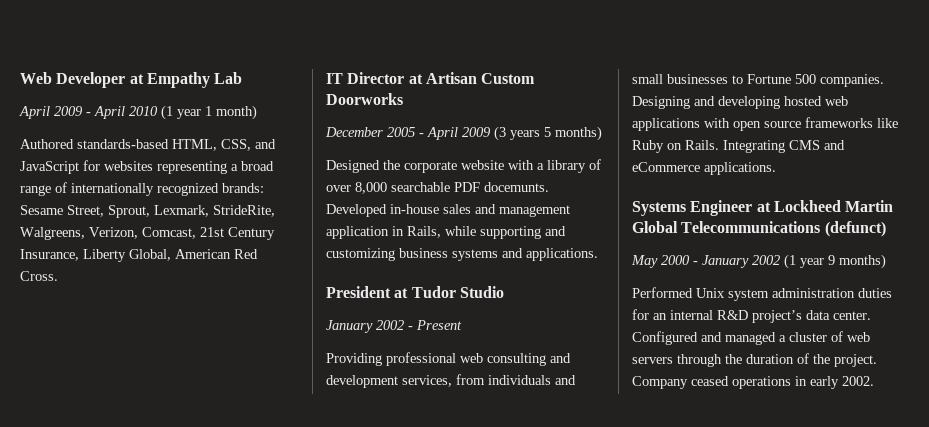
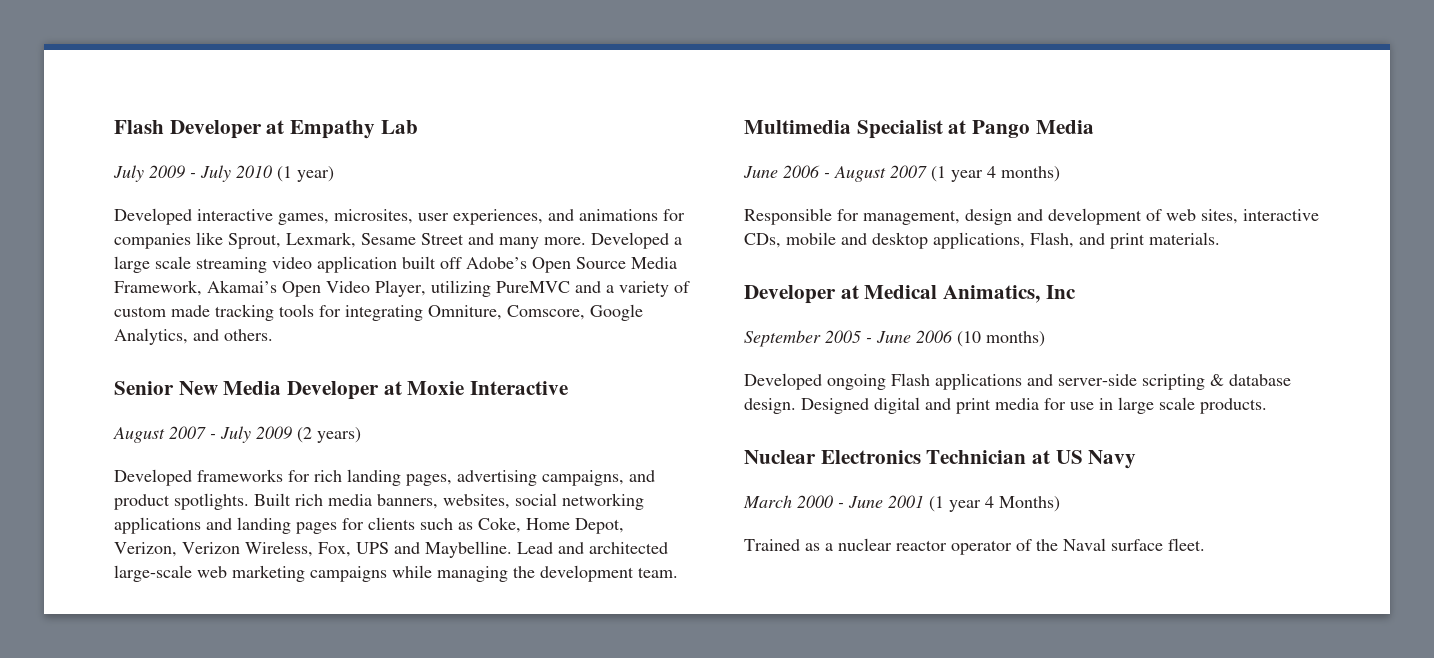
[20,72,52,84] Web -> [114,120,164,134] Flash
[19,106,50,119] April -> [113,165,144,182] July
[94,106,125,119] April -> [200,165,231,182] July
[177,105,257,120] [20,139,276,151] [20,160,274,174] [20,182,264,196] [20,205,275,218] [20,227,275,240] [20,249,258,262] [20,271,58,281] [326,72,536,84] [326,93,403,105] [325,126,602,141] [326,159,601,173] [326,182,549,194] [326,204,570,217] [326,226,566,239] [326,248,598,261] [326,286,504,298] [326,320,462,333] [326,352,571,366] [326,374,576,388] [632,74,884,87] [632,96,848,109] [632,117,898,131] [632,140,845,153] [632,162,776,175] [632,200,894,216] [632,221,886,237] [631,254,886,269] [632,287,892,301] [632,309,871,323] [632,331,870,345] [632,353,877,367] [632,376,874,389] year 1 month) // Authored standards-based HTML, CSS, and JavaScript for websites representing a broad range of internationally recognized brands: Sesame Street, Sprout, Lexmark, StrideRite, Walgreens, Verizon, Comcast, 21st Century Insurance, Liberty Global, American Red Cross. // IT Director at Artisan Custom Doorworks // December 2005 - April 2009 (3 years 5 months) // Designed the corporate website with a library of over 8,000 searchable PDF docemunts. Developed in-house sales and management application in Rails, while supporting and customizing business systems and applications. // President at Tudor Studio // January 2002 - Present // Providing professional web consulting and development services, from individuals and small businesses to Fortune 500 companies. Designing and developing hosted web applications with open source frameworks like Ruby on Rails. Integrating CMS and eCommerce applications. // Systems Engineer at Lockheed Martin Global Telecommunications (defunct) // May 2000 - January 2002 (1 year 9 months) // Performed Unix system administration duties for an internal R&D project’s data center. Configured and managed a cluster of web servers through the duration of the project. Company ceased operations in early 2002. -> [297,166,334,182] [114,208,685,225] [114,232,682,249] [114,256,677,273] [114,280,690,297] [114,304,643,321] [114,328,273,345] [114,381,569,400] [113,426,361,443] [114,469,655,486] [114,493,644,510] [114,517,624,534] [114,541,668,558] [114,565,678,582] [744,120,1094,139] [743,165,1060,182] [744,208,1319,225] [744,232,1220,249] [744,285,1076,304] [744,330,1045,347] [744,373,1291,390] [744,397,1267,414] [744,450,1137,469] [743,495,1060,512] [744,538,1205,555] year) // Developed interactive games, microsites, user experiences, and animations for companies like Sprout, Lexmark, Sesame Street and many more. Developed a large scale streaming video application built off Adobe’s Open Source Media Framework, Akamai’s Open Video Player, utilizing PureMVC and a variety of custom made tracking tools for integrating Omniture, Comscore, Google Analytics, and others. // Senior New Media Developer at Moxie Interactive // August 2007 - July 2009 (2 years) // Developed frameworks for rich landing pages, advertising campaigns, and product spotlights. Built rich media banners, websites, social networking applications and landing pages for clients such as Coke, Home Depot, Verizon, Verizon Wireless, Fox, UPS and Maybelline. Lead and architected large-scale web marketing campaigns while managing the development team. // Multimedia Specialist at Pango Media // June 2006 - August 2007 (1 year 4 months) // Responsible for management, design and development of web sites, interactive CDs, mobile and desktop applications, Flash, and print materials. // Developer at Medical Animatics, Inc // September 2005 - June 2006 (10 months) // Developed ongoing Flash applications and server-side scripting & database design. Designed digital and print media for use in large scale products. // Nuclear Electronics Technician at US Navy // March 2000 - June 2001 (1 year 4 Months) // Trained as a nuclear reactor operator of the Naval surface fleet.

